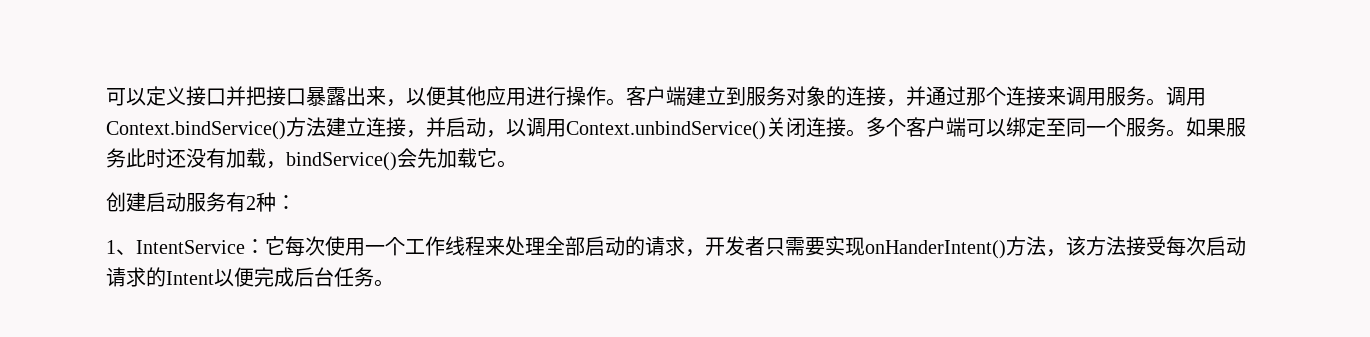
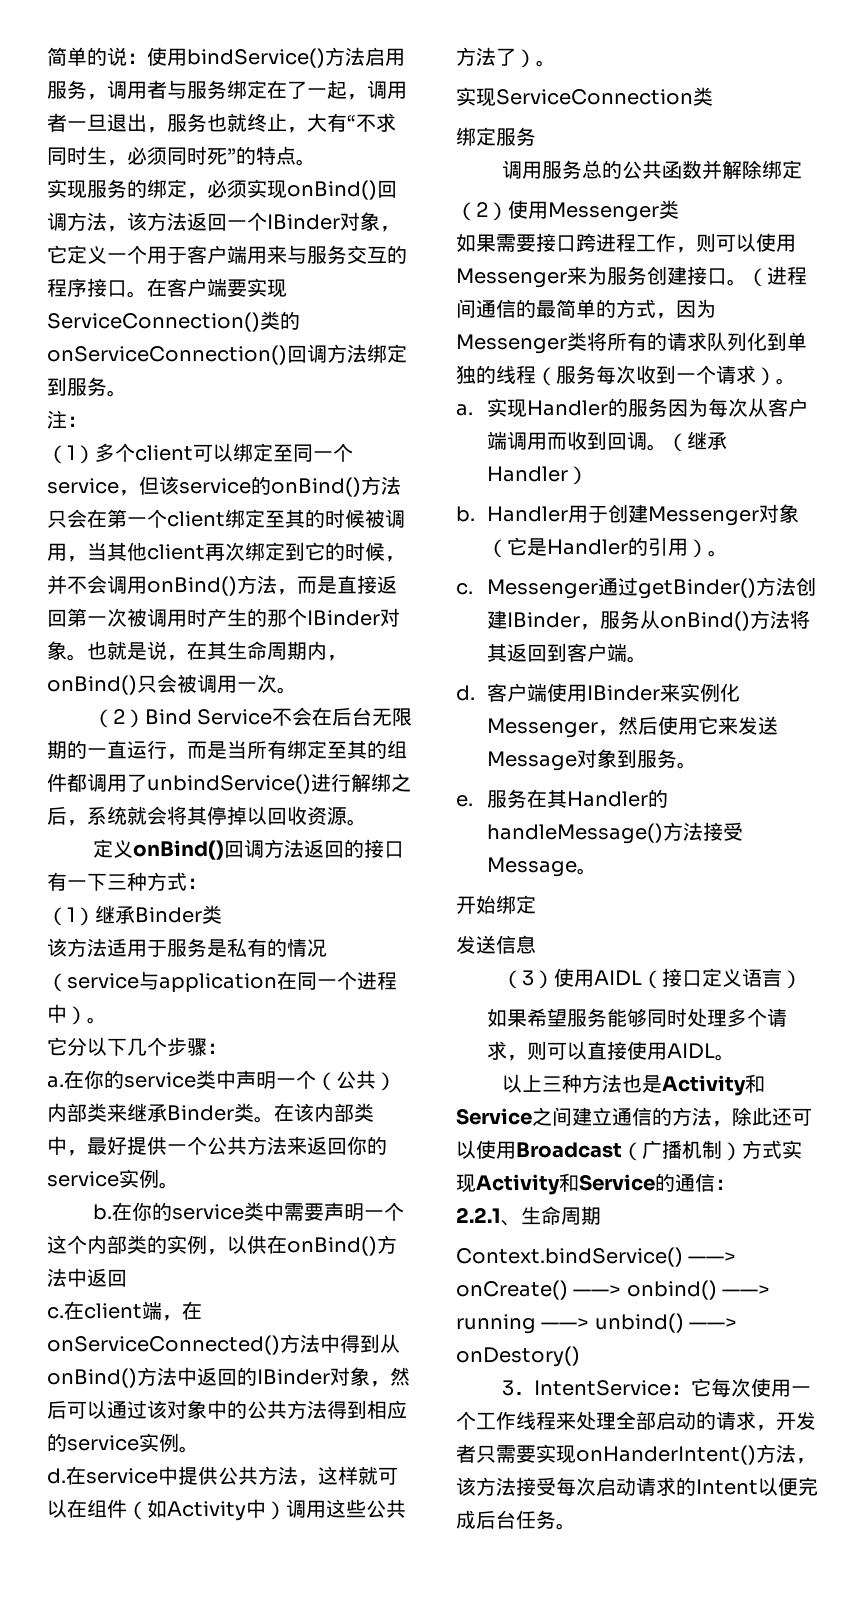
[106,86,1206,107] [106,117,1246,140] [106,148,517,171] [106,192,296,212] [106,240,136,255] 可以定义接口并把接口暴露出来，以便其他应用进行操作。客户端建立到服务对象的连接，并通过那个连接来调用服务。调用Context.bindService()方法建立连接，并启动，以调用Context.unbindService()关闭连接。多个客户端可以绑定至同一个服务。如果服务此时还没有加载，bindService()会先加载它。 // 创建启动服务有2种： // 1、 -> [47,47,405,68] [47,80,407,100] [47,113,396,133] [47,146,316,166] [47,179,397,200] [47,212,400,232] [47,245,407,264] [47,278,287,298] [47,311,300,332] [47,344,407,365] [47,377,127,397] [47,410,87,429] [47,443,353,464] [47,476,401,497] [47,509,405,528] [47,542,405,562] [47,575,397,596] [47,608,400,627] [47,641,347,661] [47,674,297,695] [92,707,412,728] [47,740,407,760] [47,773,411,794] [47,806,367,826] [92,839,404,860] [47,872,207,891] [47,905,222,926] [47,938,327,957] [47,971,397,993] [47,1004,107,1025] [47,1037,227,1057] [47,1070,396,1091] [47,1103,374,1123] [47,1136,387,1156] [47,1169,179,1189] [92,1202,404,1221] [47,1235,397,1256] [47,1268,127,1287] [47,1301,202,1321] [47,1334,400,1355] [47,1367,410,1388] [47,1400,407,1419] [47,1433,199,1453] [47,1466,398,1486] [47,1499,406,1521] [456,47,556,68] [456,87,713,107] [456,127,536,146] [501,160,802,180] [456,200,679,222] [456,233,796,253] [456,266,807,288] [456,299,716,319] [456,332,807,354] [456,365,796,386] [456,398,808,418] [486,431,727,452] [486,466,588,485] [456,504,799,526] [486,537,728,558] [456,577,816,599] [486,610,810,631] [486,643,647,663] [456,683,740,702] [486,716,778,738] [486,749,697,771] [456,789,668,808] [486,822,743,844] [486,857,597,877] [456,895,536,914] [456,935,536,954] [501,968,802,989] [486,1008,787,1027] [486,1041,735,1061] [501,1074,765,1096] [456,1107,812,1127] [456,1140,802,1161] [456,1173,735,1195] [456,1206,601,1226] [456,1247,737,1267] [456,1280,771,1300] [456,1313,738,1334] [456,1346,580,1367] [501,1380,534,1396] 简单的说：使用bindService()方法启用服务，调用者与服务绑定在了一起，调用者一旦退出，服务也就终止，大有“不求同时生，必须同时死”的特点。 // 实现服务的绑定，必须实现onBind()回调方法，该方法返回一个IBinder对象，它定义一个用于客户端用来与服务交互的程序接口。在客户端要实现ServiceConnection()类的onServiceConnection()回调方法绑定到服务。 // 注： // （1）多个client可以绑定至同一个service，但该service的onBind()方法只会在第一个client绑定至其的时候被调用，当其他client再次绑定到它的时候，并不会调用onBind()方法，而是直接返回第一次被调用时产生的那个IBinder对象。也就是说，在其生命周期内，onBind()只会被调用一次。 // （2）Bind Service不会在后台无限期的一直运行，而是当所有绑定至其的组件都调用了unbindService()进行解绑之后，系统就会将其停掉以回收资源。 // 定义onBind()回调方法返回的接口有一下三种方式： // （1）继承Binder类 // 该方法适用于服务是私有的情况（service与application在同一个进程中）。 // 它分以下几个步骤： // a.在你的service类中声明一个（公共）内部类来继承Binder类。在该内部类中，最好提供一个公共方法来返回你的service实例。 // b.在你的service类中需要声明一个这个内部类的实例，以供在onBind()方法中返回 // c.在client端，在onServiceConnected()方法中得到从onBind()方法中返回的IBinder对象，然后可以通过该对象中的公共方法得到相应的service实例。 // d.在service中提供公共方法，这样就可以在组件（如Activity中）调用这些公共方法了）。 // 实现ServiceConnection类 // 绑定服务 // 调用服务总的公共函数并解除绑定 // （2）使用Messenger类 // 如果需要接口跨进程工作，则可以使用Messenger来为服务创建接口。（进程间通信的最简单的方式，因为Messenger类将所有的请求队列化到单独的线程（服务每次收到一个请求）。 // a.实现Handler的服务因为每次从客户端调用而收到回调。（继承Handler） // b. Handler用于创建Messenger对象（它是Handler的引用）。 // c. Messenger通过getBinder()方法创建IBinder，服务从onBind()方法将其返回到客户端。 // d.客户端使用IBinder来实例化Messenger，然后使用它来发送Message对象到服务。 // e.服务在其Handler的handleMessage()方法接受Message。 // 开始绑定 // 发送信息 // （3）使用AIDL（接口定义语言） // 如果希望服务能够同时处理多个请求，则可以直接使用AIDL。 // 以上三种方法也是Activity和Service之间建立通信的方法，除此还可以使用Broadcast（广播机制）方式实现Activity和Service的通信： // 2.2.1、生命周期 // Context.bindService() ——> onCreate() ——> onbind() ——> running ——> unbind() ——> onDestory() // 3．

